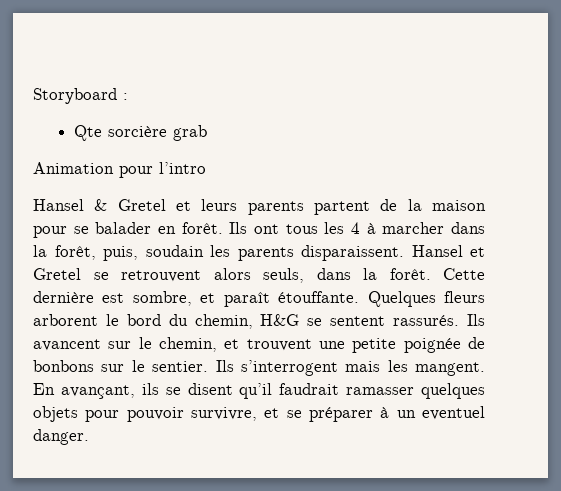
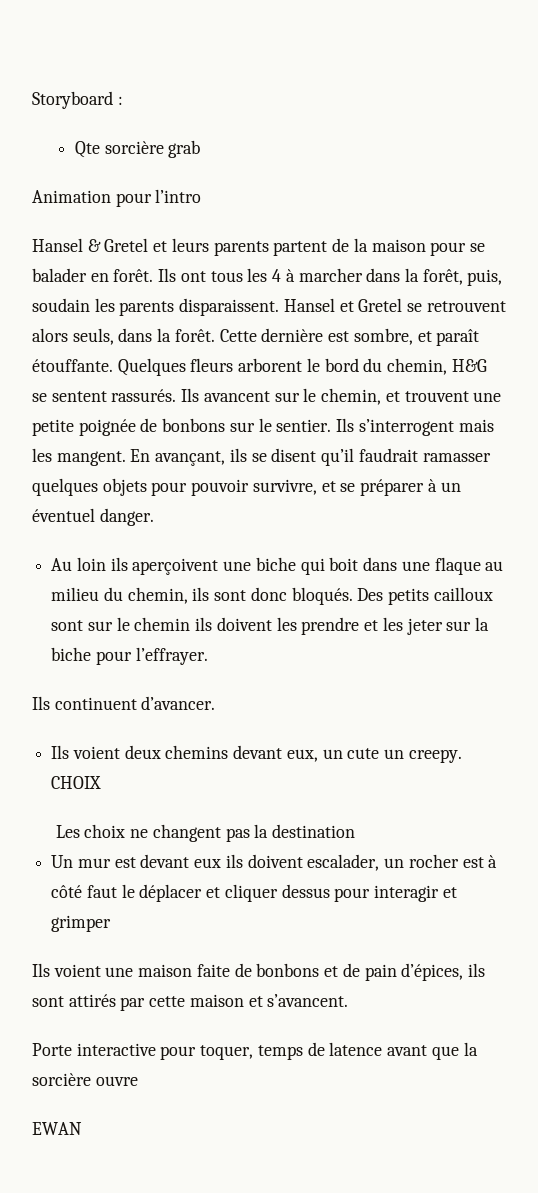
[422,406,485,420] eventuel -> [32,508,95,522] éventuel
(89, 437) none -> [51,557,504,575] [51,587,493,605] [51,617,489,635] [51,647,208,665] [32,696,216,710] [51,745,462,763] [51,776,102,789] [55,824,355,842] [51,854,498,871] [51,884,457,902] [51,915,112,932] [32,963,485,981] [32,994,349,1011] [32,1042,478,1060] [32,1073,138,1086] [32,1122,82,1135] // Au loin ils aperçoivent une biche qui boit dans une flaque au milieu du chemin, ils sont donc bloqués. Des petits cailloux sont sur le chemin ils doivent les prendre et les jeter sur la biche pour l’effrayer. // Ils continuent d’avancer. // Ils voient deux chemins devant eux, un cute un creepy. CHOIX // Les choix ne changent pas la destination // Un mur est devant eux ils doivent escalader, un rocher est à côté faut le déplacer et cliquer dessus pour interagir et grimper // Ils voient une maison faite de bonbons et de pain d’épices, ils sont attirés par cette maison et s’avancent. // Porte interactive pour toquer, temps de latence avant que la sorcière ouvre // EWAN

